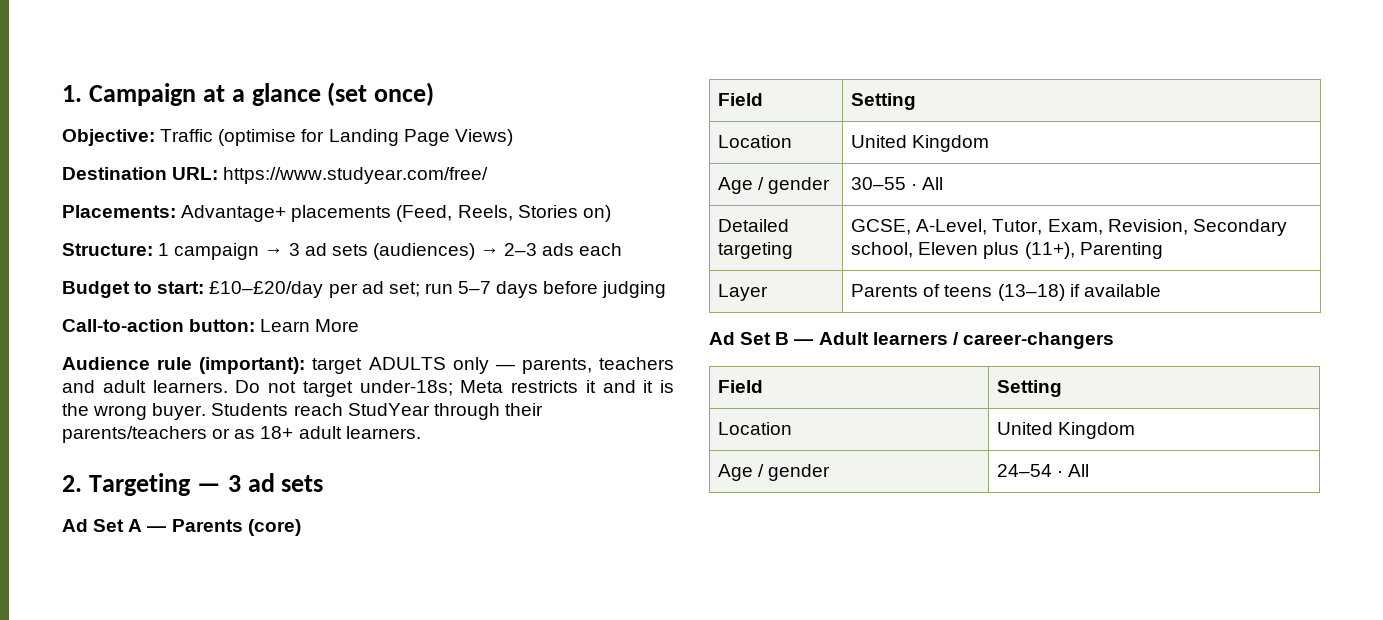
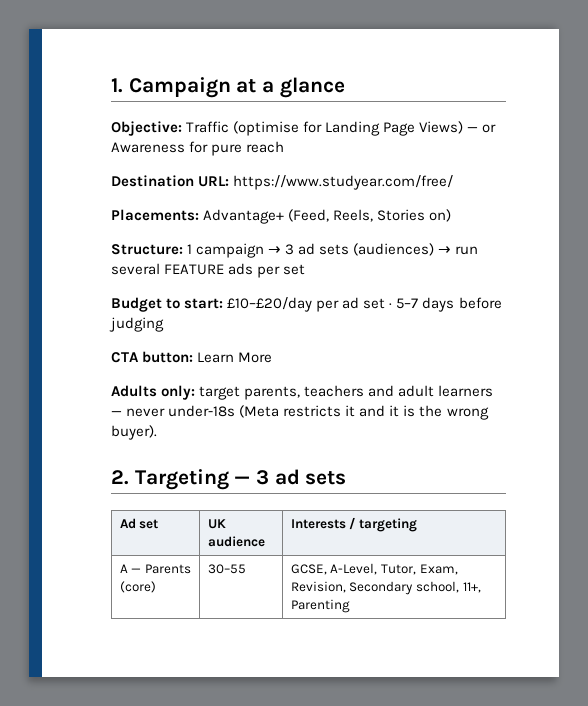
[327,82,435,106] (set once) -> (345, 87) none
(513, 137) none -> [467,124,497,133] [111,141,285,156] — or Awareness for pure reach
[291,205,392,222] placements -> (285, 216) none
[504,243,623,256] 2–3 ads each -> [455,246,479,255] [111,263,306,278] run several FEATURE ads per set
[388,282,453,297] set; run -> [363,298,393,309] set ·
[62,319,184,332] Call-to-action -> [111,352,139,363] CTA
[62,357,674,374] [62,380,504,397] Audience rule (important): target ADULTS only — parents, teachers and adult learners. Do not target under-18s; Meta -> [111,385,494,400] [111,405,280,418] Adults only: target parents, teachers and adult learners — never under-18s (Meta
[152,403,543,420] [62,426,421,443] buyer. Students reach StudYear through their parents/teachers or as 18+ adult learners. -> [111,425,157,440] buyer).
[62,519,301,536] [718,93,764,106] [851,93,917,110] [718,135,793,148] [851,135,990,152] [718,177,831,194] [851,177,944,190] [718,219,790,232] [718,242,794,259] // Ad Set A — Parents (core) // Field | Setting // Location | United Kingdom // Age / gender | 30–55 · All // Detailed targeting -> [119,518,159,529] [207,519,226,529] [207,536,265,547] [290,517,418,532] [119,564,192,574] [119,581,156,593] [207,564,246,574] // Ad set | UK audience | Interests / targeting // A — Parents (core) | 30–55
[918,242,1163,259] [718,284,769,301] [851,284,1161,301] [709,332,1114,349] [718,380,764,393] [997,380,1063,397] [718,422,793,435] [997,422,1136,439] [718,464,831,481] [997,464,1090,477] Eleven plus (11+), Parenting // Layer | Parents of teens (13–18) if available // Ad Set B — Adult learners / career-changers // Field | Setting // Location | United Kingdom // Age / gender | 24–54 · All -> [462,582,481,593] [290,599,350,613] 11+, Parenting

